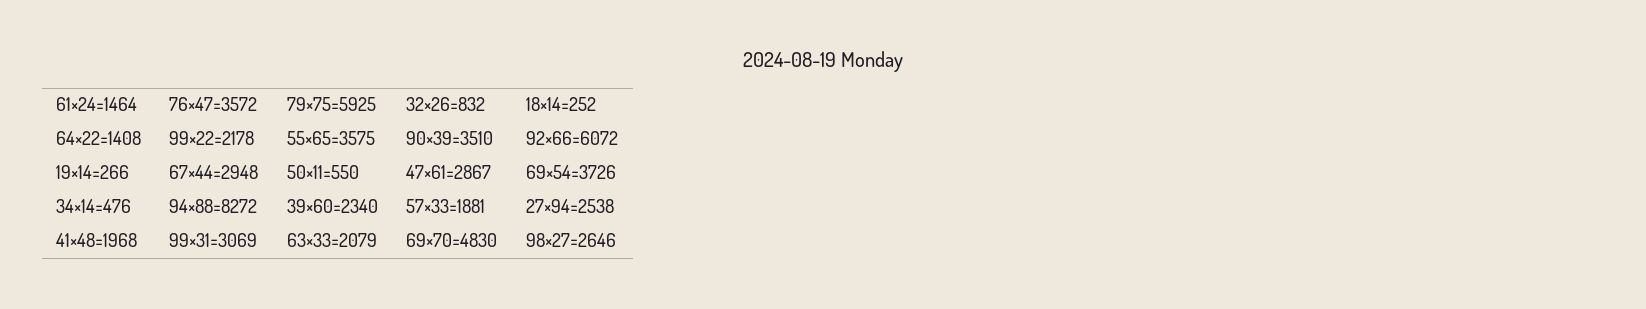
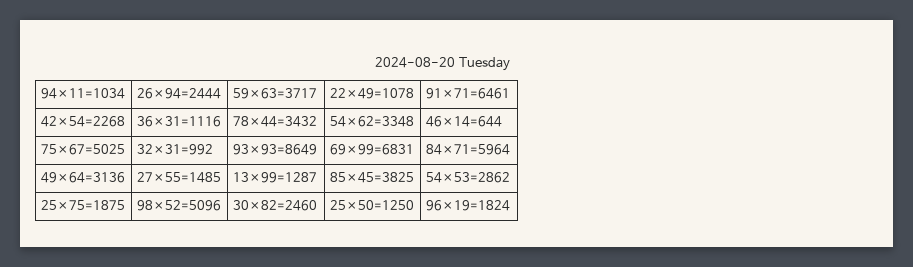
[742,51,904,72] [55,97,137,111] [168,97,257,111] [286,97,376,111] [405,97,485,111] [525,97,596,111] [55,131,141,145] [168,131,254,145] [286,131,375,145] [405,131,493,145] [525,131,618,145] [55,165,129,179] [168,165,258,179] [286,165,359,179] [405,165,491,179] [525,165,616,179] [55,199,131,213] [168,199,257,213] [286,199,378,213] [405,199,485,213] [525,199,614,213] [55,233,137,247] [168,233,257,247] [286,233,377,247] [405,233,497,247] [525,233,616,247] 2024-08-19 Monday // 61×24=1464 | 76×47=3572 | 79×75=5925 | 32×26=832 | 18×14=252 // 64×22=1408 | 99×22=2178 | 55×65=3575 | 90×39=3510 | 92×66=6072 // 19×14=266 | 67×44=2948 | 50×11=550 | 47×61=2867 | 69×54=3726 // 34×14=476 | 94×88=8272 | 39×60=2340 | 57×33=1881 | 27×94=2538 // 41×48=1968 | 99×31=3069 | 63×33=2079 | 69×70=4830 | 98×27=2646 -> [375,57,510,71] [40,88,125,99] [136,88,221,99] [232,88,317,99] [329,88,414,99] [425,88,510,99] [40,116,125,127] [136,116,221,127] [232,116,317,127] [329,116,414,127] [425,116,502,127] [40,144,125,155] [136,144,213,155] [232,144,317,155] [329,144,414,155] [425,144,510,155] [40,172,125,183] [136,172,221,183] [232,172,317,183] [329,172,414,183] [425,172,510,183] [40,200,125,210] [136,200,221,211] [232,200,317,211] [329,200,414,210] [425,200,510,211] 2024-08-20 Tuesday // 94×11=1034 | 26×94=2444 | 59×63=3717 | 22×49=1078 | 91×71=6461 // 42×54=2268 | 36×31=1116 | 78×44=3432 | 54×62=3348 | 46×14=644 // 75×67=5025 | 32×31=992 | 93×93=8649 | 69×99=6831 | 84×71=5964 // 49×64=3136 | 27×55=1485 | 13×99=1287 | 85×45=3825 | 54×53=2862 // 25×75=1875 | 98×52=5096 | 30×82=2460 | 25×50=1250 | 96×19=1824

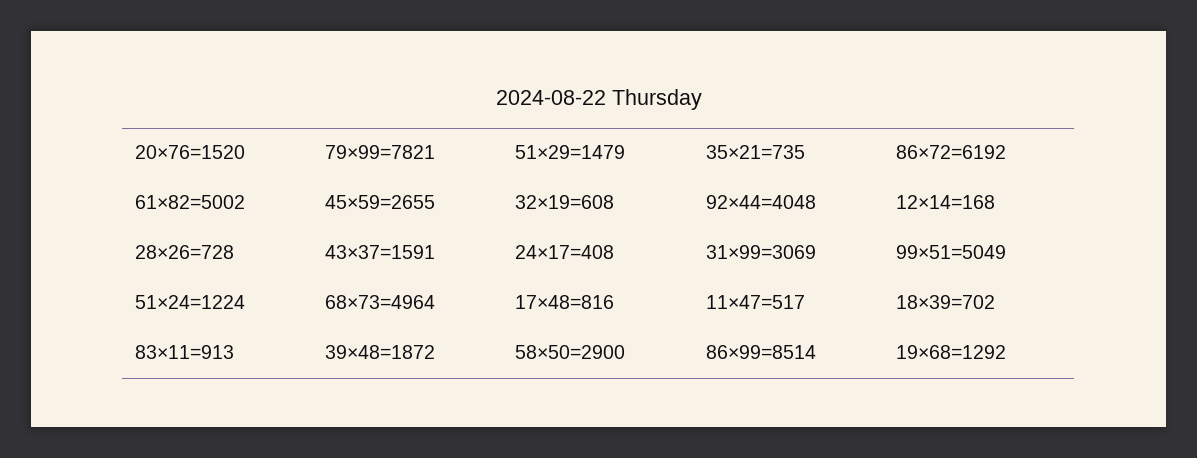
[375,57,510,71] [40,88,125,99] [136,88,221,99] [232,88,317,99] [329,88,414,99] [425,88,510,99] [40,116,125,127] [136,116,221,127] [232,116,317,127] [329,116,414,127] [425,116,502,127] [40,144,125,155] [136,144,213,155] [232,144,317,155] [329,144,414,155] [425,144,510,155] [40,172,125,183] [136,172,221,183] [232,172,317,183] [329,172,414,183] [425,172,510,183] [40,200,125,210] [136,200,221,211] [232,200,317,211] [329,200,414,210] [425,200,510,211] 2024-08-20 Tuesday // 94×11=1034 | 26×94=2444 | 59×63=3717 | 22×49=1078 | 91×71=6461 // 42×54=2268 | 36×31=1116 | 78×44=3432 | 54×62=3348 | 46×14=644 // 75×67=5025 | 32×31=992 | 93×93=8649 | 69×99=6831 | 84×71=5964 // 49×64=3136 | 27×55=1485 | 13×99=1287 | 85×45=3825 | 54×53=2862 // 25×75=1875 | 98×52=5096 | 30×82=2460 | 25×50=1250 | 96×19=1824 -> [495,89,702,110] [135,145,246,159] [325,145,436,159] [515,145,626,159] [706,145,806,159] [896,145,1007,159] [135,195,246,209] [325,195,436,209] [515,195,615,209] [706,195,817,209] [896,195,996,209] [135,245,235,259] [325,245,436,259] [515,245,615,259] [706,245,817,259] [896,245,1007,259] [135,295,246,309] [325,295,436,309] [515,295,615,309] [706,295,806,309] [896,295,996,309] [135,345,235,359] [325,345,436,359] [515,345,626,359] [706,345,817,359] [896,345,1007,359] 2024-08-22 Thursday // 20×76=1520 | 79×99=7821 | 51×29=1479 | 35×21=735 | 86×72=6192 // 61×82=5002 | 45×59=2655 | 32×19=608 | 92×44=4048 | 12×14=168 // 28×26=728 | 43×37=1591 | 24×17=408 | 31×99=3069 | 99×51=5049 // 51×24=1224 | 68×73=4964 | 17×48=816 | 11×47=517 | 18×39=702 // 83×11=913 | 39×48=1872 | 58×50=2900 | 86×99=8514 | 19×68=1292

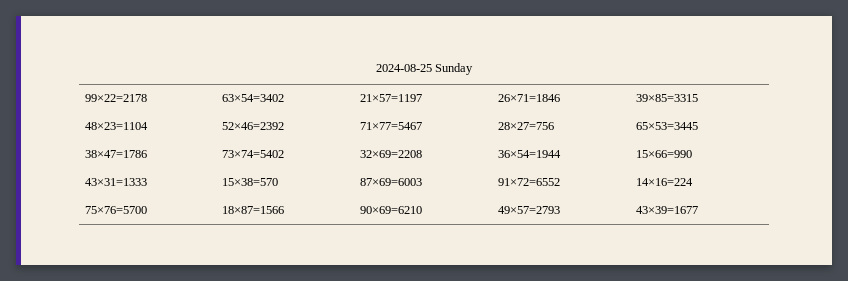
[495,89,702,110] [135,145,246,159] [325,145,436,159] [515,145,626,159] [706,145,806,159] [896,145,1007,159] [135,195,246,209] [325,195,436,209] [515,195,615,209] [706,195,817,209] [896,195,996,209] [135,245,235,259] [325,245,436,259] [515,245,615,259] [706,245,817,259] [896,245,1007,259] [135,295,246,309] [325,295,436,309] [515,295,615,309] [706,295,806,309] [896,295,996,309] [135,345,235,359] [325,345,436,359] [515,345,626,359] [706,345,817,359] [896,345,1007,359] 2024-08-22 Thursday // 20×76=1520 | 79×99=7821 | 51×29=1479 | 35×21=735 | 86×72=6192 // 61×82=5002 | 45×59=2655 | 32×19=608 | 92×44=4048 | 12×14=168 // 28×26=728 | 43×37=1591 | 24×17=408 | 31×99=3069 | 99×51=5049 // 51×24=1224 | 68×73=4964 | 17×48=816 | 11×47=517 | 18×39=702 // 83×11=913 | 39×48=1872 | 58×50=2900 | 86×99=8514 | 19×68=1292 -> [375,63,474,75] [85,94,148,102] [222,94,285,102] [360,94,423,102] [498,94,561,102] [636,94,699,102] [85,122,149,130] [222,122,285,130] [360,122,423,130] [498,122,555,130] [636,122,699,130] [85,150,148,158] [222,150,285,158] [360,150,423,158] [498,150,562,158] [636,150,693,158] [85,178,148,186] [222,178,279,186] [360,178,423,186] [498,178,561,186] [636,178,694,186] [85,206,148,214] [222,206,285,214] [360,206,423,214] [498,206,561,214] [636,206,699,214] 2024-08-25 Sunday // 99×22=2178 | 63×54=3402 | 21×57=1197 | 26×71=1846 | 39×85=3315 // 48×23=1104 | 52×46=2392 | 71×77=5467 | 28×27=756 | 65×53=3445 // 38×47=1786 | 73×74=5402 | 32×69=2208 | 36×54=1944 | 15×66=990 // 43×31=1333 | 15×38=570 | 87×69=6003 | 91×72=6552 | 14×16=224 // 75×76=5700 | 18×87=1566 | 90×69=6210 | 49×57=2793 | 43×39=1677

